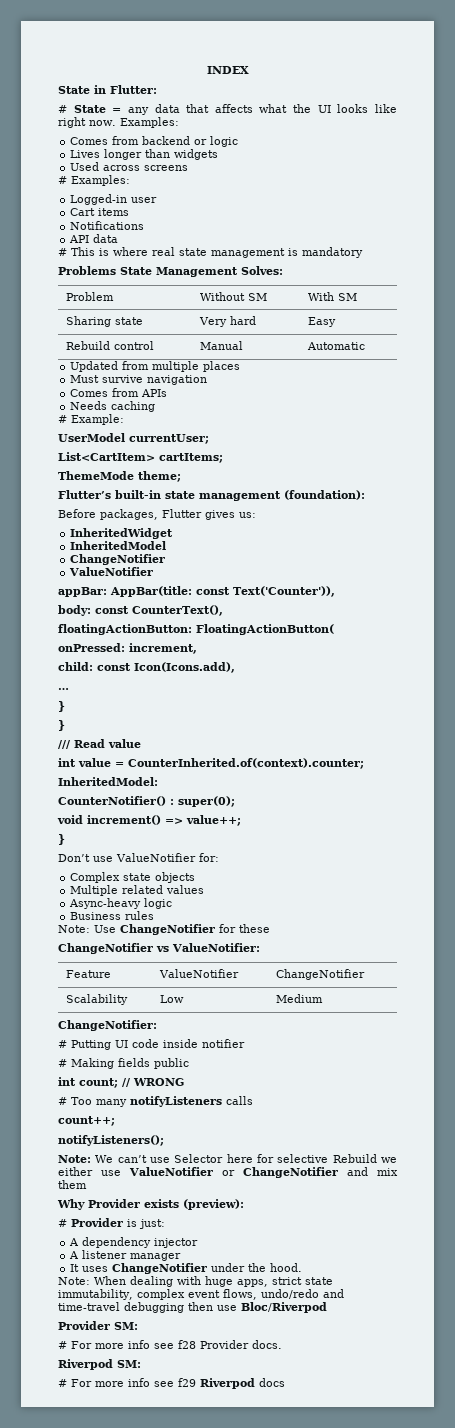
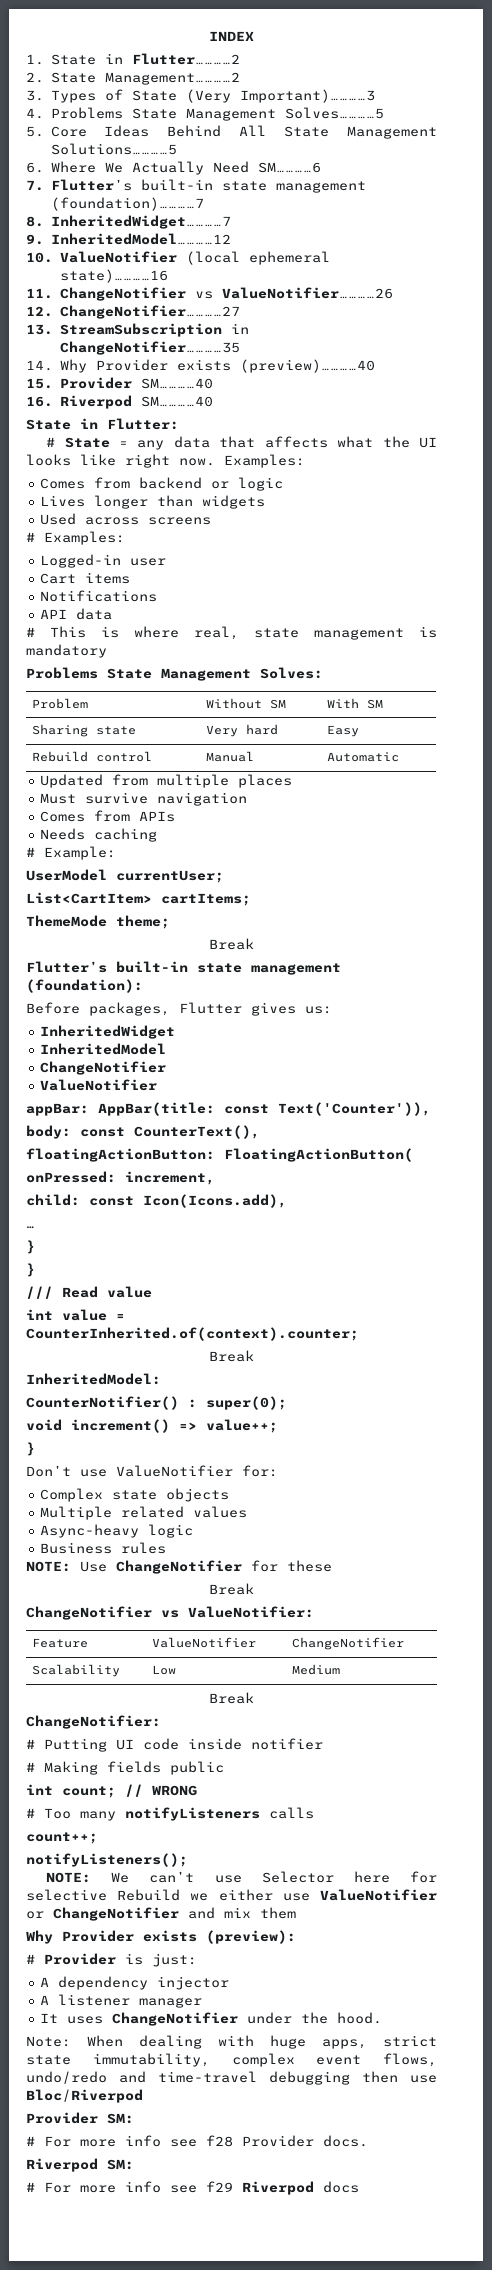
(249, 70) none -> [26,53,240,65] [26,72,240,85] [26,89,375,103] [26,107,384,121] [26,125,437,139] [50,143,177,155] [26,161,321,175] [26,179,366,193] [50,197,204,211] [26,215,231,229] [26,233,231,245] [26,251,330,265] [59,269,168,283] [26,287,393,301] [26,305,240,319] [26,323,249,337] [59,341,240,355] [26,359,375,373] [26,377,213,389] [26,395,213,409] // 1. State in Flutter…………2 // 2. State Management…………2 // 3. Types of State (Very Important)…………3 // 4. Problems State Management Solves…………5 // 5. Core Ideas Behind All State Management Solutions…………5 // 6. Where We Actually Need SM…………6 // 7. Flutter’s built-in state management (foundation)…………7 // 8. InheritedWidget…………7 // 9. InheritedModel…………12 // 10. ValueNotifier (local ephemeral state)…………16 // 11. ChangeNotifier vs ValueNotifier…………26 // 12. ChangeNotifier…………27 // 13. StreamSubscription in ChangeNotifier…………35 // 14. Why Provider exists (preview)…………40 // 15. Provider SM…………40 // 16. Riverpod SM…………40
[152,247,175,256] real -> [194,626,239,640] real,
(181, 476) none -> [209,938,254,950] // Break
(364, 763) none -> [209,1350,254,1362] // Break
[58,925,90,933] Note: -> [26,1561,71,1572] NOTE:
(270, 928) none -> [209,1583,254,1595] // Break
(324, 998) none -> [209,1692,254,1704] // Break
[58,1155,91,1163] Note: -> [46,1872,92,1883] NOTE:

